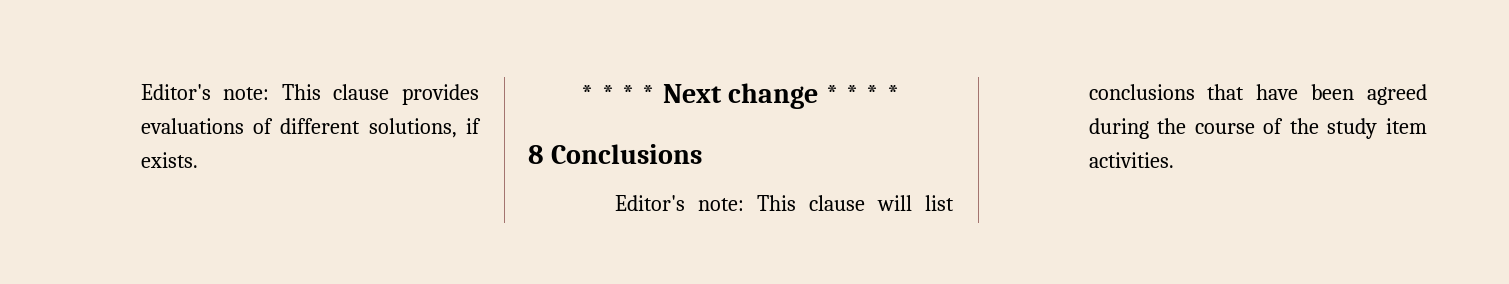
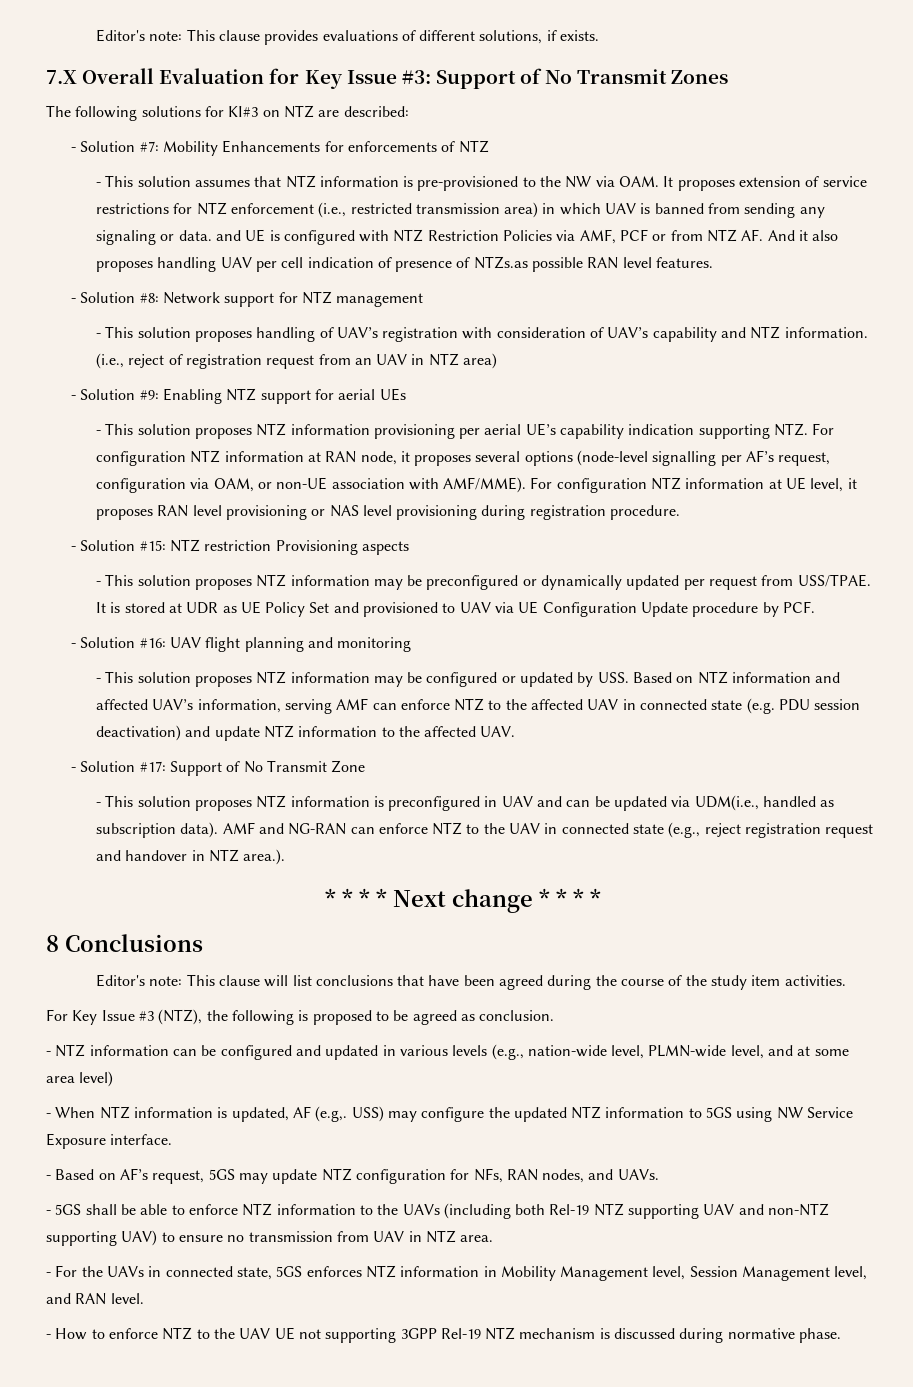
(198, 160) none -> [46,68,729,89] [46,105,409,121] [70,140,489,156] [95,175,867,191] [95,202,825,218] [95,229,839,245] [95,256,714,272] [70,291,424,307] [95,326,868,342] [95,353,498,369] [70,388,406,404] [95,423,835,439] [95,450,831,466] [95,477,857,493] [95,505,681,520] [70,539,409,555] [95,574,871,590] [95,601,816,617] [70,637,412,652] [95,671,841,687] [95,698,861,714] [95,725,516,741] [70,760,366,776] [95,795,835,811] [95,822,874,838] [95,849,286,865] // 7.X Overall Evaluation for Key Issue #3: Support of No Transmit Zones // The following solutions for KI#3 on NTZ are described: // - Solution #7: Mobility Enhancements for enforcements of NTZ // - This solution assumes that NTZ information is pre-provisioned to the NW via OAM. It proposes extension of service restrictions for NTZ enforcement (i.e., restricted transmission area) in which UAV is banned from sending any signaling or data. and UE is configured with NTZ Restriction Policies via AMF, PCF or from NTZ AF. And it also proposes handling UAV per cell indication of presence of NTZs.as possible RAN level features. // - Solution #8: Network support for NTZ management // - This solution proposes handling of UAV’s registration with consideration of UAV’s capability and NTZ information. (i.e., reject of registration request from an UAV in NTZ area) // - Solution #9: Enabling NTZ support for aerial UEs // - This solution proposes NTZ information provisioning per aerial UE’s capability indication supporting NTZ. For configuration NTZ information at RAN node, it proposes several options (node-level signalling per AF’s request, configuration via OAM, or non-UE association with AMF/MME). For configuration NTZ information at UE level, it proposes RAN level provisioning or NAS level provisioning during registration procedure. // - Solution #15: NTZ restriction Provisioning aspects // - This solution proposes NTZ information may be preconfigured or dynamically updated per request from USS/TPAE. It is stored at UDR as UE Policy Set and provisioned to UAV via UE Configuration Update procedure by PCF. // - Solution #16: UAV flight planning and monitoring // - This solution proposes NTZ information may be configured or updated by USS. Based on NTZ information and affected UAV’s information, serving AMF can enforce NTZ to the affected UAV in connected state (e.g. PDU session deactivation) and update NTZ information to the affected UAV. // - Solution #17: Support of No Transmit Zone // - This solution proposes NTZ information is preconfigured in UAV and can be updated via UDM(i.e., handled as subscription data). AMF and NG-RAN can enforce NTZ to the UAV in connected state (e.g., reject registration request and handover in NTZ area.).
(1174, 160) none -> [46,1009,555,1025] [46,1044,849,1060] [46,1071,114,1087] [46,1106,854,1122] [46,1133,173,1149] [46,1168,659,1184] [46,1203,830,1219] [46,1230,494,1246] [46,1265,868,1281] [46,1293,144,1305] [46,1327,842,1343] // For Key Issue #3 (NTZ), the following is proposed to be agreed as conclusion. // - NTZ information can be configured and updated in various levels (e.g., nation-wide level, PLMN-wide level, and at some area level) // - When NTZ information is updated, AF (e.g,. USS) may configure the updated NTZ information to 5GS using NW Service Exposure interface. // - Based on AF’s request, 5GS may update NTZ configuration for NFs, RAN nodes, and UAVs. // - 5GS shall be able to enforce NTZ information to the UAVs (including both Rel-19 NTZ supporting UAV and non-NTZ supporting UAV) to ensure no transmission from UAV in NTZ area. // - For the UAVs in connected state, 5GS enforces NTZ information in Mobility Management level, Session Management level, and RAN level. // - How to enforce NTZ to the UAV UE not supporting 3GPP Rel-19 NTZ mechanism is discussed during normative phase.

